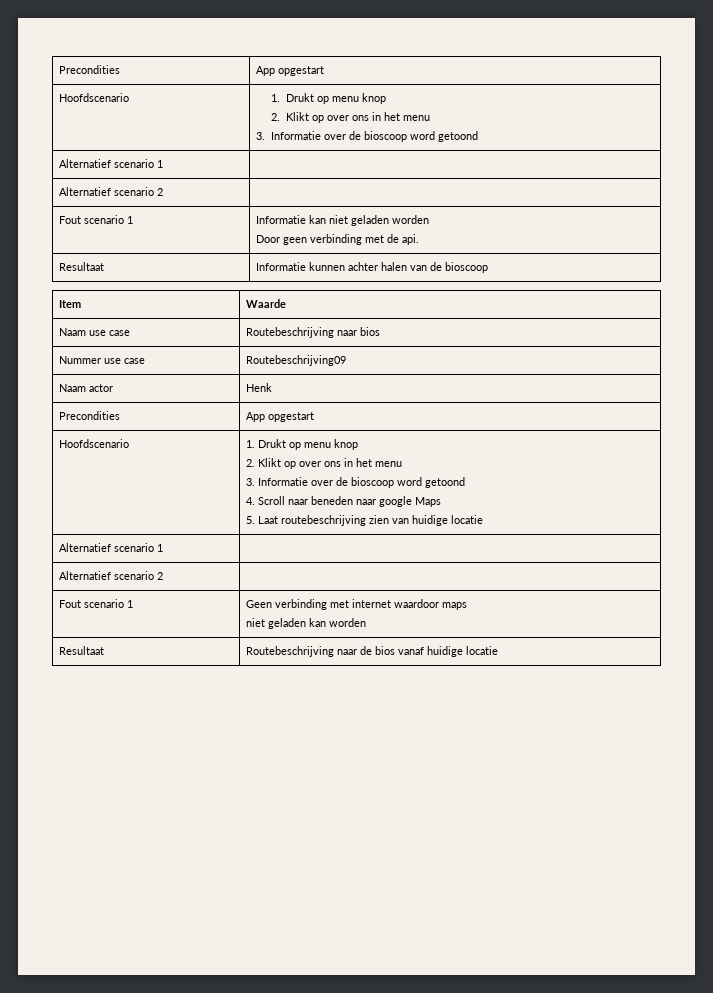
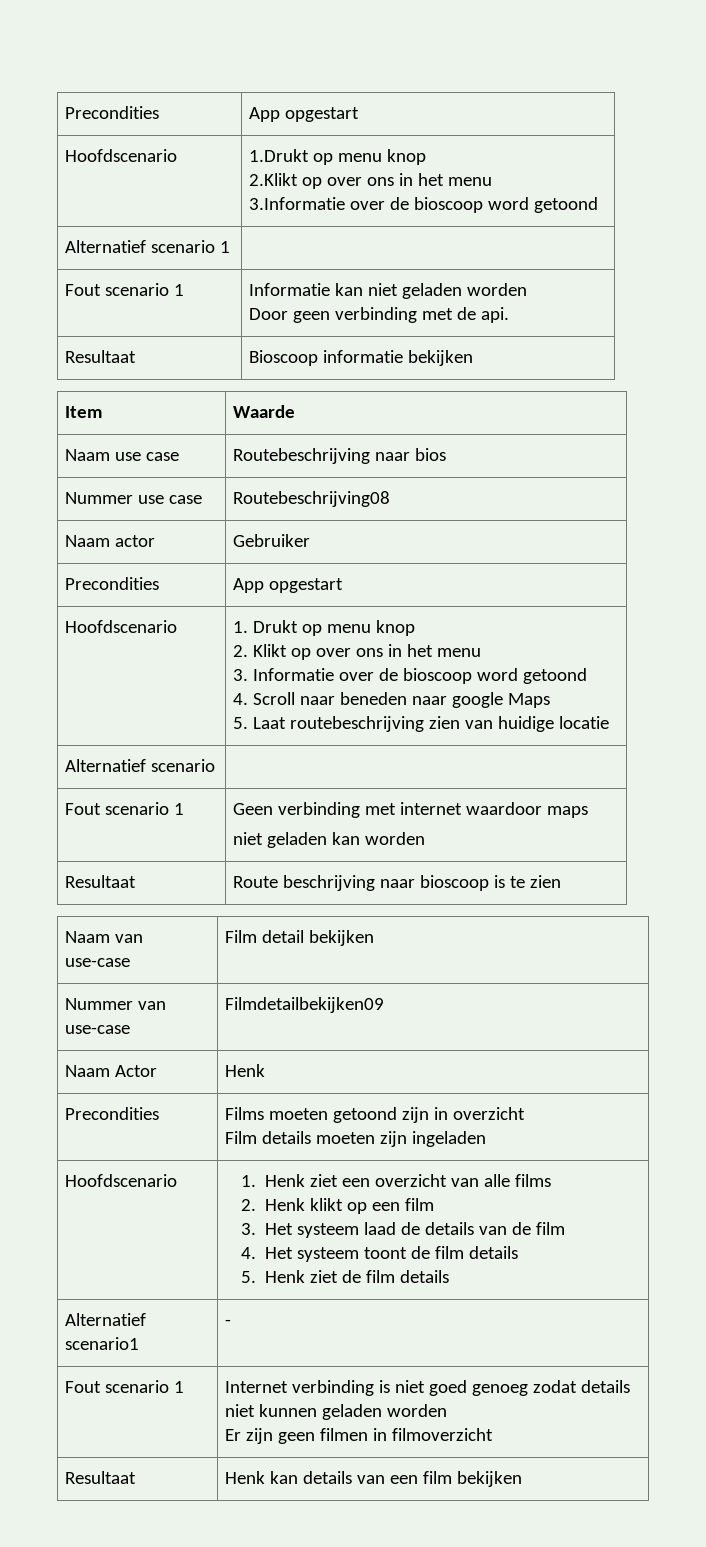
[59,65,121,74] [256,66,325,76] [59,93,130,102] [271,93,386,104] [271,112,430,123] [256,131,321,140] Precondities | App opgestart // Hoofdscenario | 1. Drukt op menu knop // 2. Klikt op over ons in het menu // 3. Informatie -> [64,106,159,119] [248,107,359,122] [64,149,177,162] [248,149,426,165] [248,173,492,189] [248,197,345,210] Precondities | App opgestart // Hoofdscenario | 1.Drukt op menu knop // 2.Klikt op over ons in het menu // 3.Informatie
[59,187,164,196] // Alternatief scenario 2 | -> (230, 247) none
[256,262,489,273] Informatie kunnen achter halen van de bioscoop -> [248,350,473,366] Bioscoop informatie bekijken
[246,355,347,366] Routebeschrijving09 -> [232,491,390,507] Routebeschrijving08
[246,383,273,392] Henk -> [232,534,310,547] Gebruiker
[157,544,164,552] [59,571,164,580] 1 | // Alternatief scenario 2 -> (215, 765) none
[246,646,499,657] Routebeschrijving naar de bios vanaf huidige locatie -> [232,875,561,891] [64,931,143,943] [64,958,130,967] [224,930,374,946] [64,998,166,1010] [64,1025,130,1034] [224,997,384,1013] [64,1065,157,1077] [224,1064,265,1077] [64,1107,159,1120] [224,1107,525,1123] [224,1131,486,1147] [64,1174,177,1187] [240,1174,552,1187] [240,1198,435,1214] [240,1222,566,1238] [240,1246,519,1262] [240,1270,450,1283] [64,1313,146,1326] [64,1337,139,1350] [224,1319,231,1326] [64,1380,184,1393] [224,1380,630,1396] [224,1404,447,1420] [224,1428,493,1444] [64,1471,136,1484] [224,1471,522,1487] Route beschrijving naar bioscoop is te zien // Naam van use-case | Film detail bekijken // Nummer van use-case | Filmdetailbekijken09 // Naam Actor | Henk // Precondities | Films moeten getoond zijn in overzicht // Film details moeten zijn ingeladen // Hoofdscenario | 1. Henk ziet een overzicht van alle films // 2. Henk klikt op een film // 3. Het systeem laad de details van de film // 4. Het systeem toont de film details // 5. Henk ziet de film details // Alternatief scenario1 | - // Fout scenario 1 | Internet verbinding is niet goed genoeg zodat details niet kunnen geladen worden // Er zijn geen filmen in filmoverzicht // Resultaat | Henk kan details van een film bekijken

